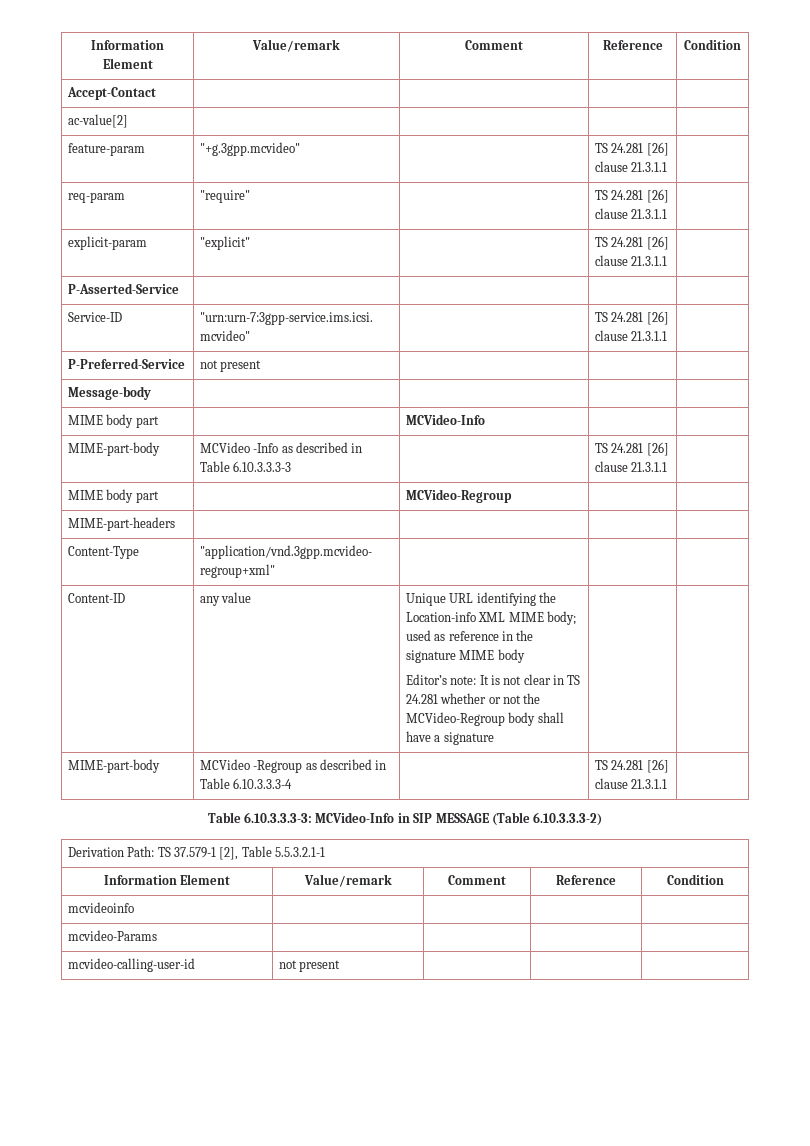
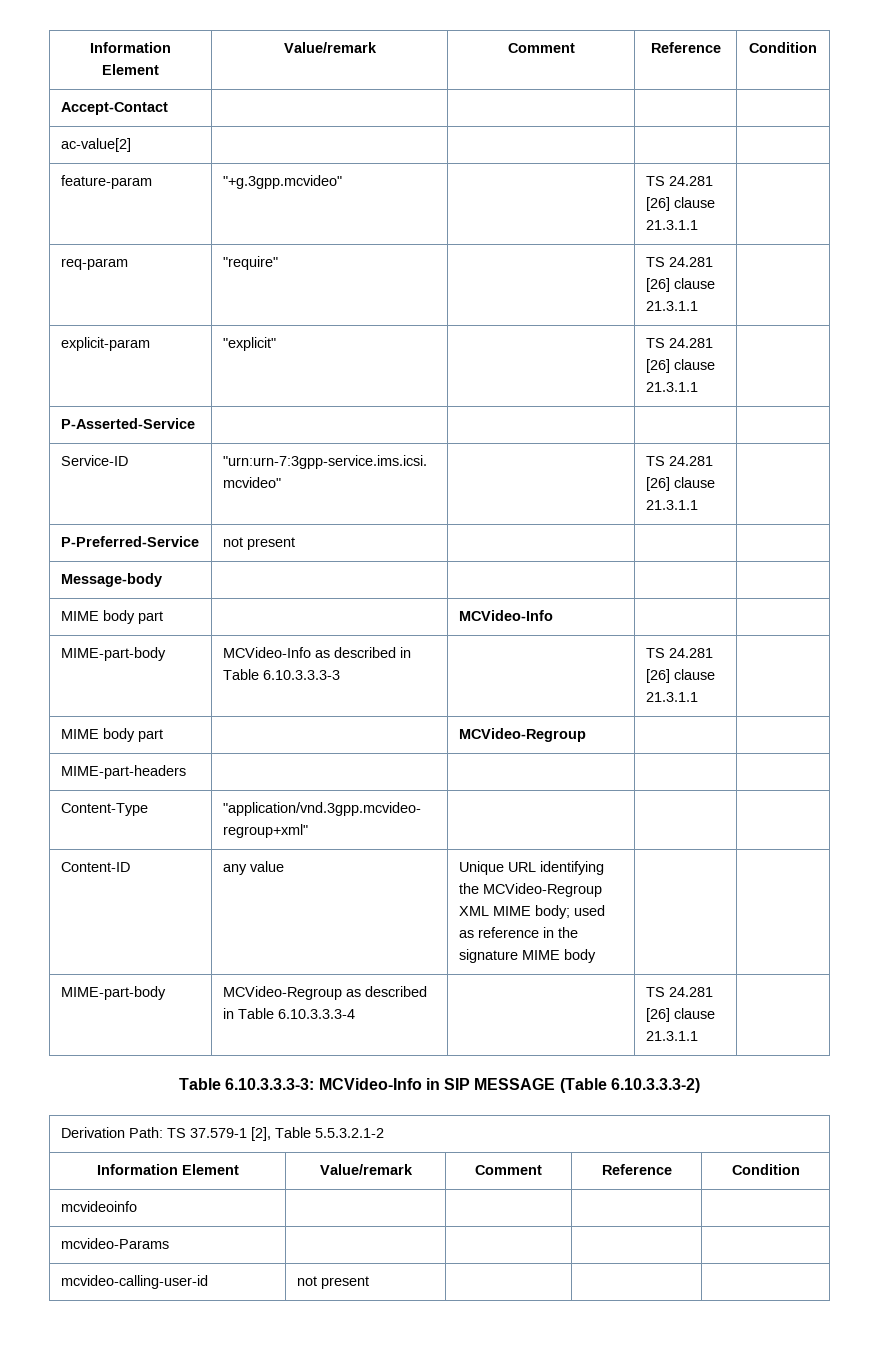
[199,442,279,453] MCVideo -Info -> [222,647,311,658] MCVideo-Info
[405,612,476,622] Location-info -> [482,883,602,897] MCVideo-Regroup
[405,674,581,685] [405,693,541,704] [405,712,564,726] [405,731,494,745] [67,759,160,773] [199,759,303,773] // Editor’s note: It is not clear in TS 24.281 whether or not the MCVideo-Regroup body shall have a signature | | // MIME-part-body | MCVideo -Regroup -> [60,986,166,1000] [222,986,342,1000] | | // MIME-part-body | MCVideo-Regroup
[274,847,325,857] 5.5.3.2.1-1 -> [314,1128,384,1138] 5.5.3.2.1-2

